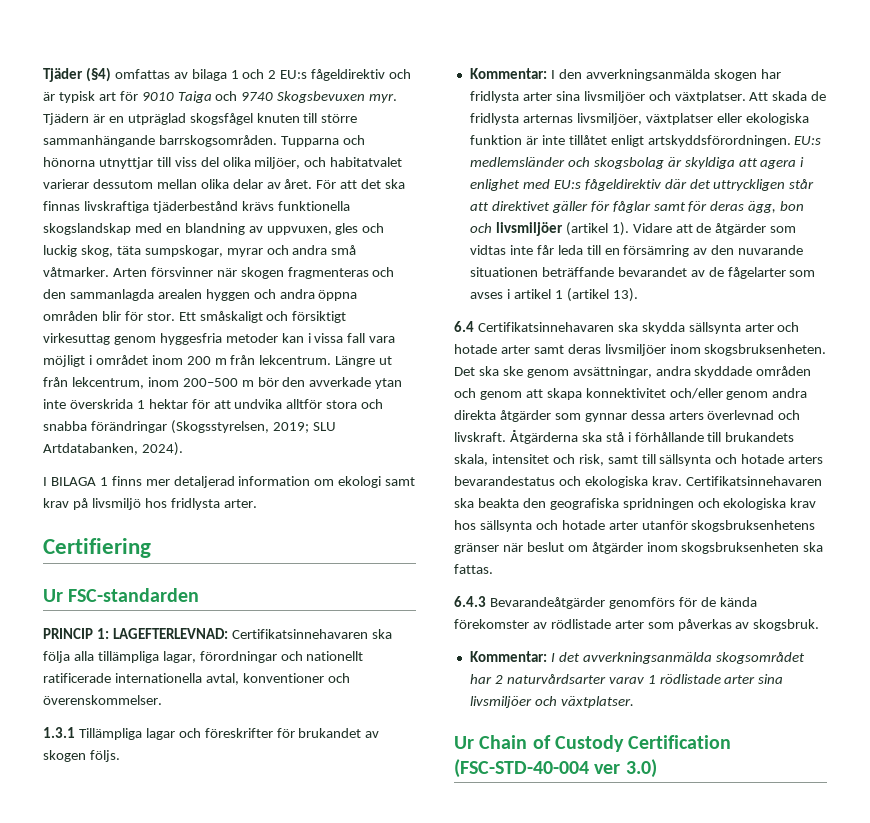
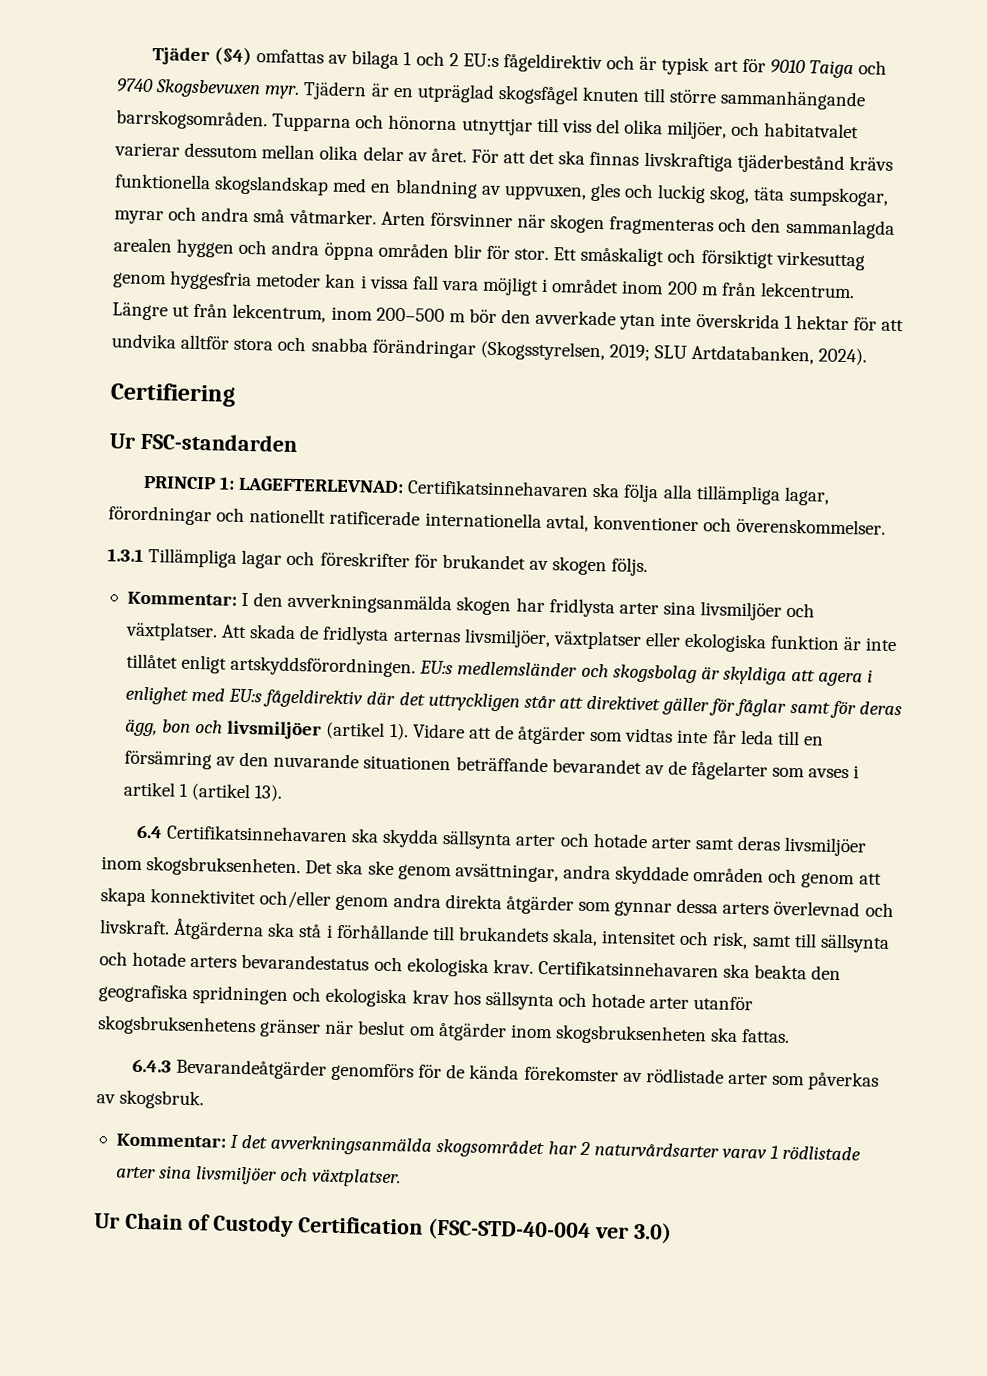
[43,476,416,488] [43,498,257,510] // I BILAGA 1 finns mer detaljerad information om ekologi samt krav på livsmiljö hos fridlysta arter. -> (868, 356) none

